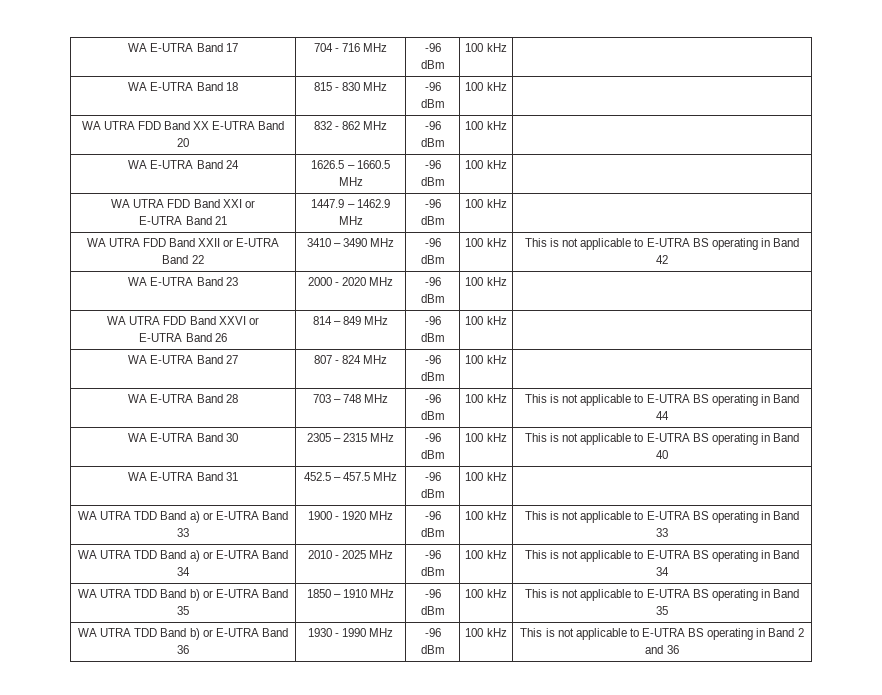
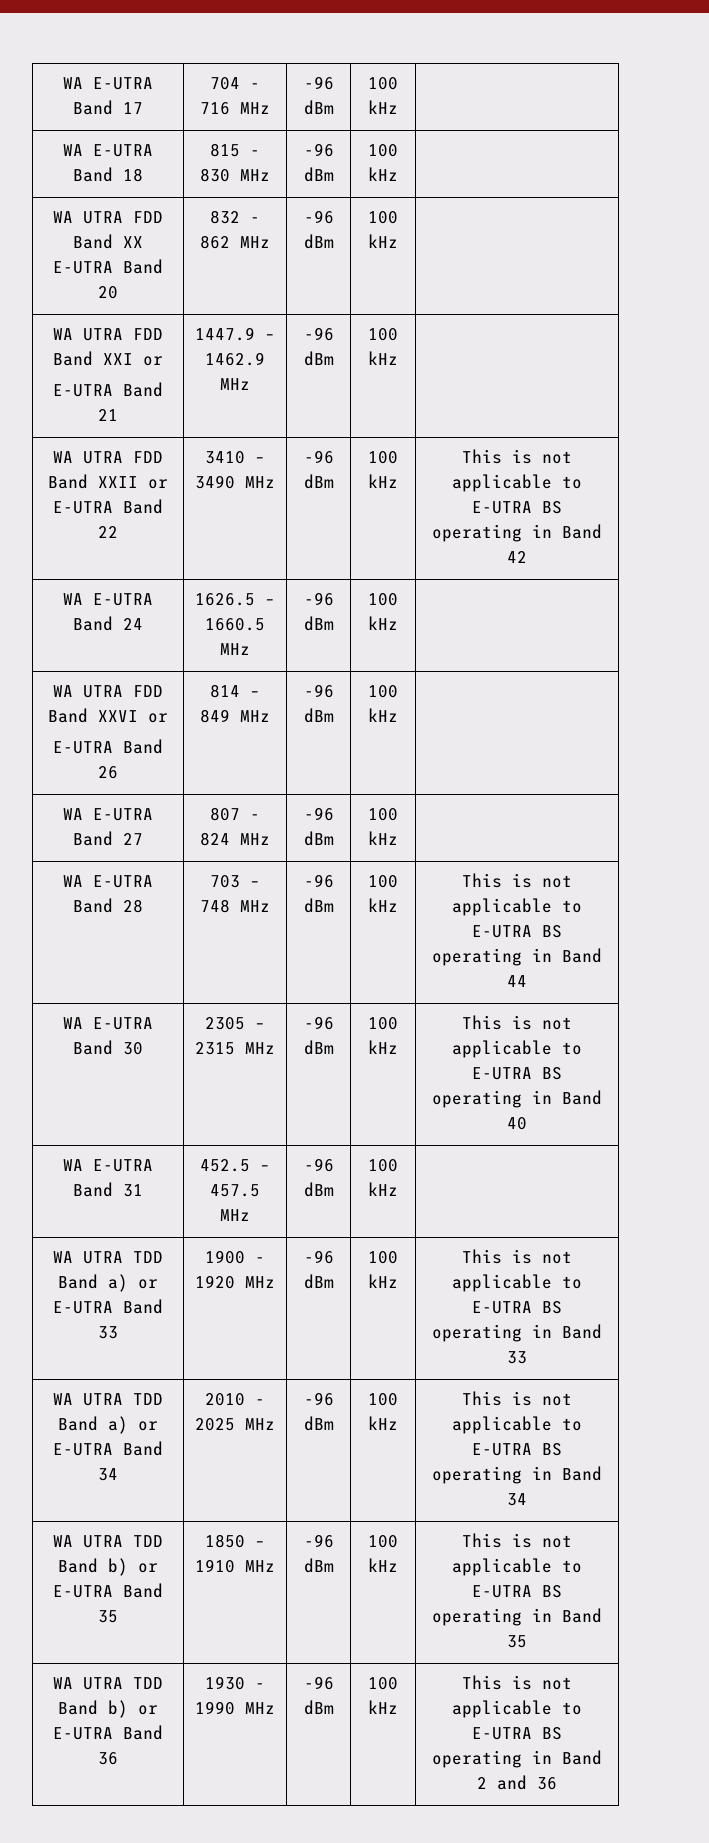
[128,160,239,169] [311,160,390,169] [338,177,363,186] [424,160,441,169] [420,177,445,186] [465,160,507,169] // WA E-UTRA Band 24 | 1626.5 – 1660.5 MHz | -96 dBm | 100 kHz | -> (398, 241) none
[225,277,238,286] [307,277,367,286] 23 | 2000 - 2020 -> [123,618,143,630] [195,593,275,606] [205,618,265,631] 24 | 1626.5 – 1660.5

